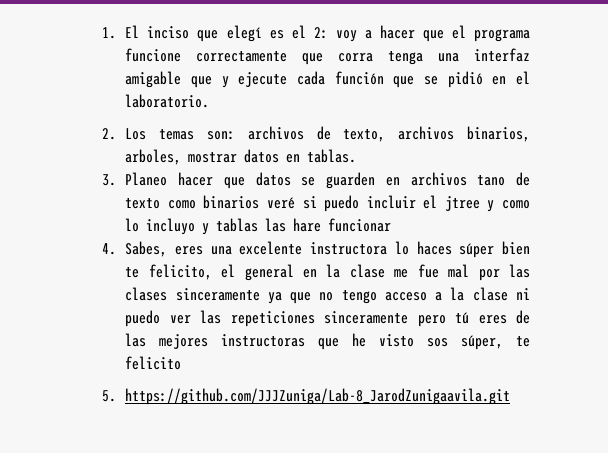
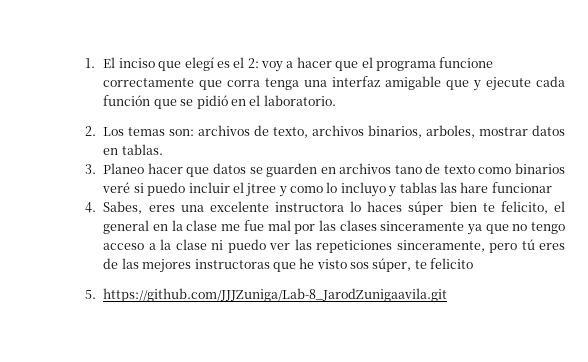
[324,311,409,324] sinceramente -> [396,240,485,252] sinceramente,

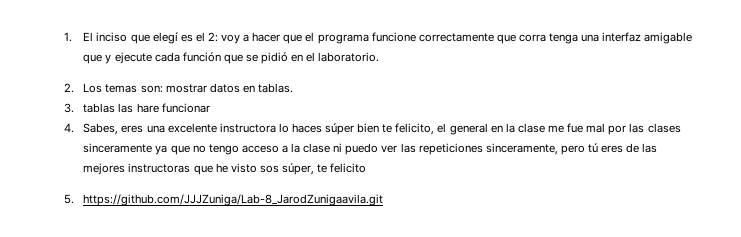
[198,125,476,138] archivos de texto, archivos binarios, arboles, -> (163, 89) none
[103,163,566,177] [102,182,397,197] Planeo hacer que datos se guarden en archivos tano de texto como binarios veré si puedo incluir el jtree y como lo incluyo y -> (74, 108) none

